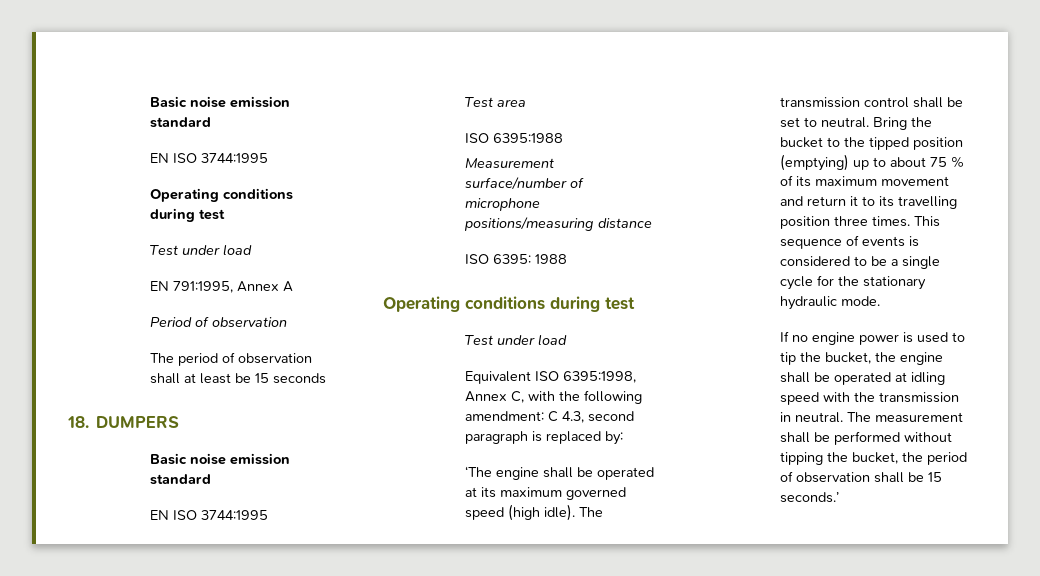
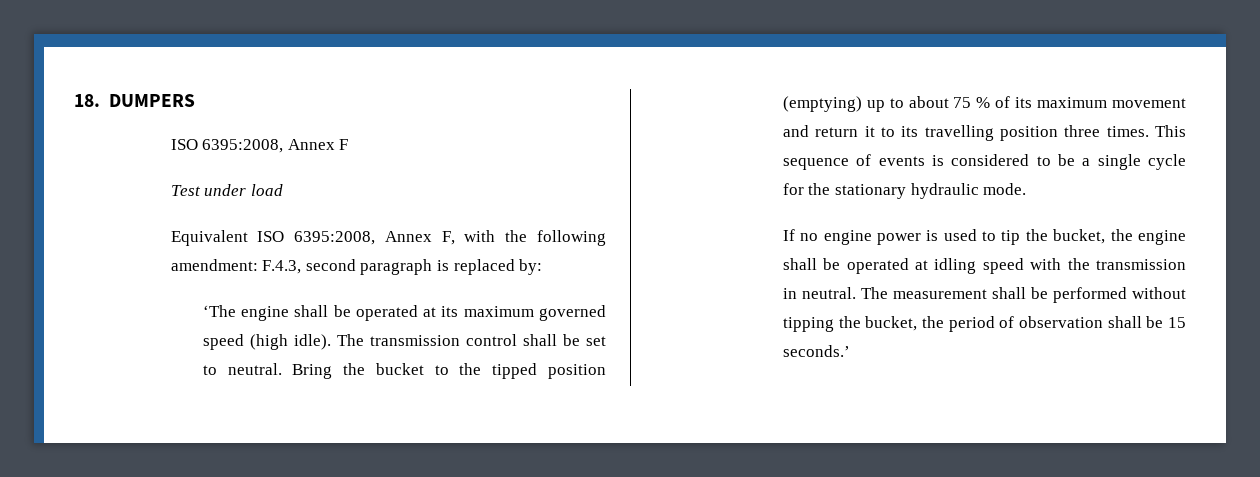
[150,96,291,108] [150,117,212,128] [150,153,269,163] [150,188,294,202] [150,208,226,222] [150,244,253,256] [150,281,294,293] [150,316,288,327] [150,352,313,366] [150,373,327,384] [67,416,180,428] [150,453,291,465] [150,474,212,485] [150,510,269,520] [465,97,527,107] [465,133,564,143] [465,158,555,168] [465,177,585,190] [465,198,541,211] [464,217,653,231] [465,254,568,264] [383,296,635,312] Basic noise emission standard // EN ISO 3744:1995 // Operating conditions during test // Test under load // EN 791:1995, Annex A // Period of observation // The period of observation shall at least be 15 seconds // 18. DUMPERS // Basic noise emission standard // EN ISO 3744:1995 // Test area // ISO 6395:1988 // Measurement surface/number of microphone positions/measuring distance // ISO 6395: 1988 // Operating conditions during test -> [74,94,195,107] [170,139,349,153] 18. DUMPERS // ISO 6395:2008, Annex F
[563,371,637,383] [465,391,525,403] 6395:1998, Annex C, -> [294,231,455,245] 6395:2008, Annex F,
[548,411,585,423] C 4.3, -> [262,260,302,274] F.4.3,

